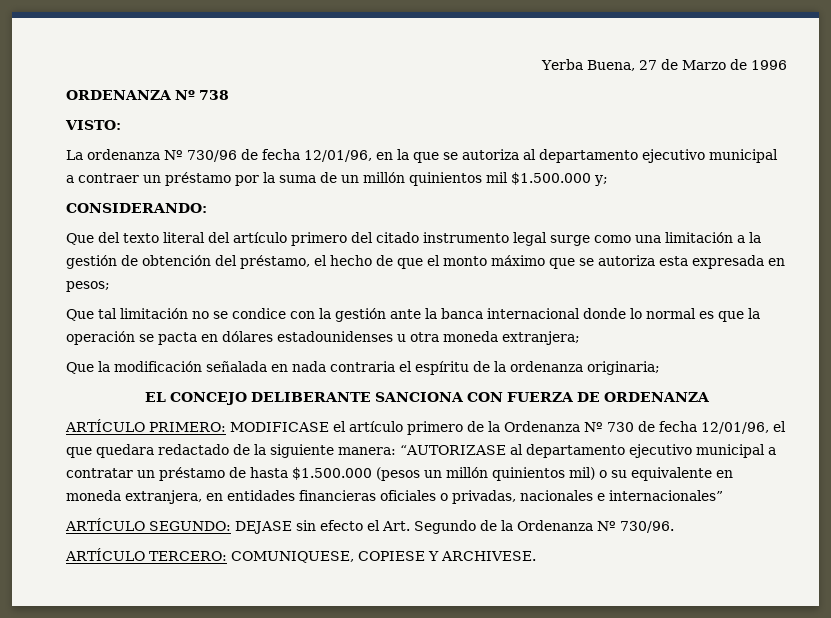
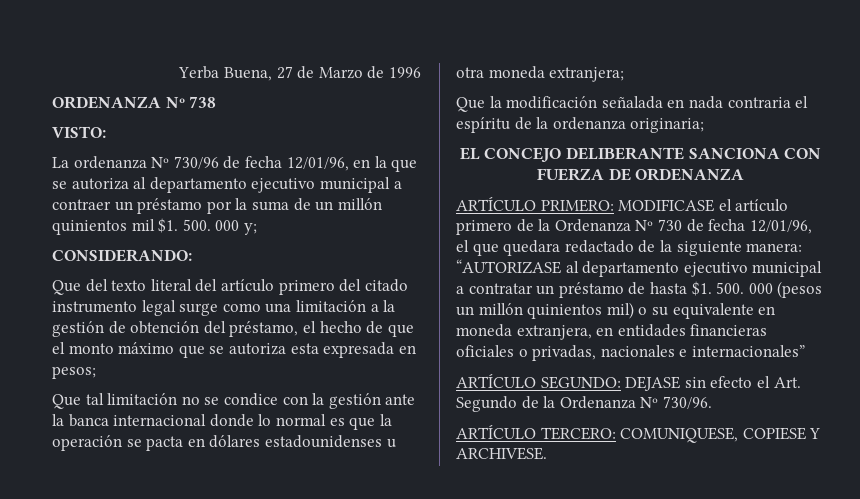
[511,172,591,185] $1.500.000 -> [158,218,240,233] $1. 500. 000
[292,467,372,480] $1.500.000 -> [691,281,773,296] $1. 500. 000

